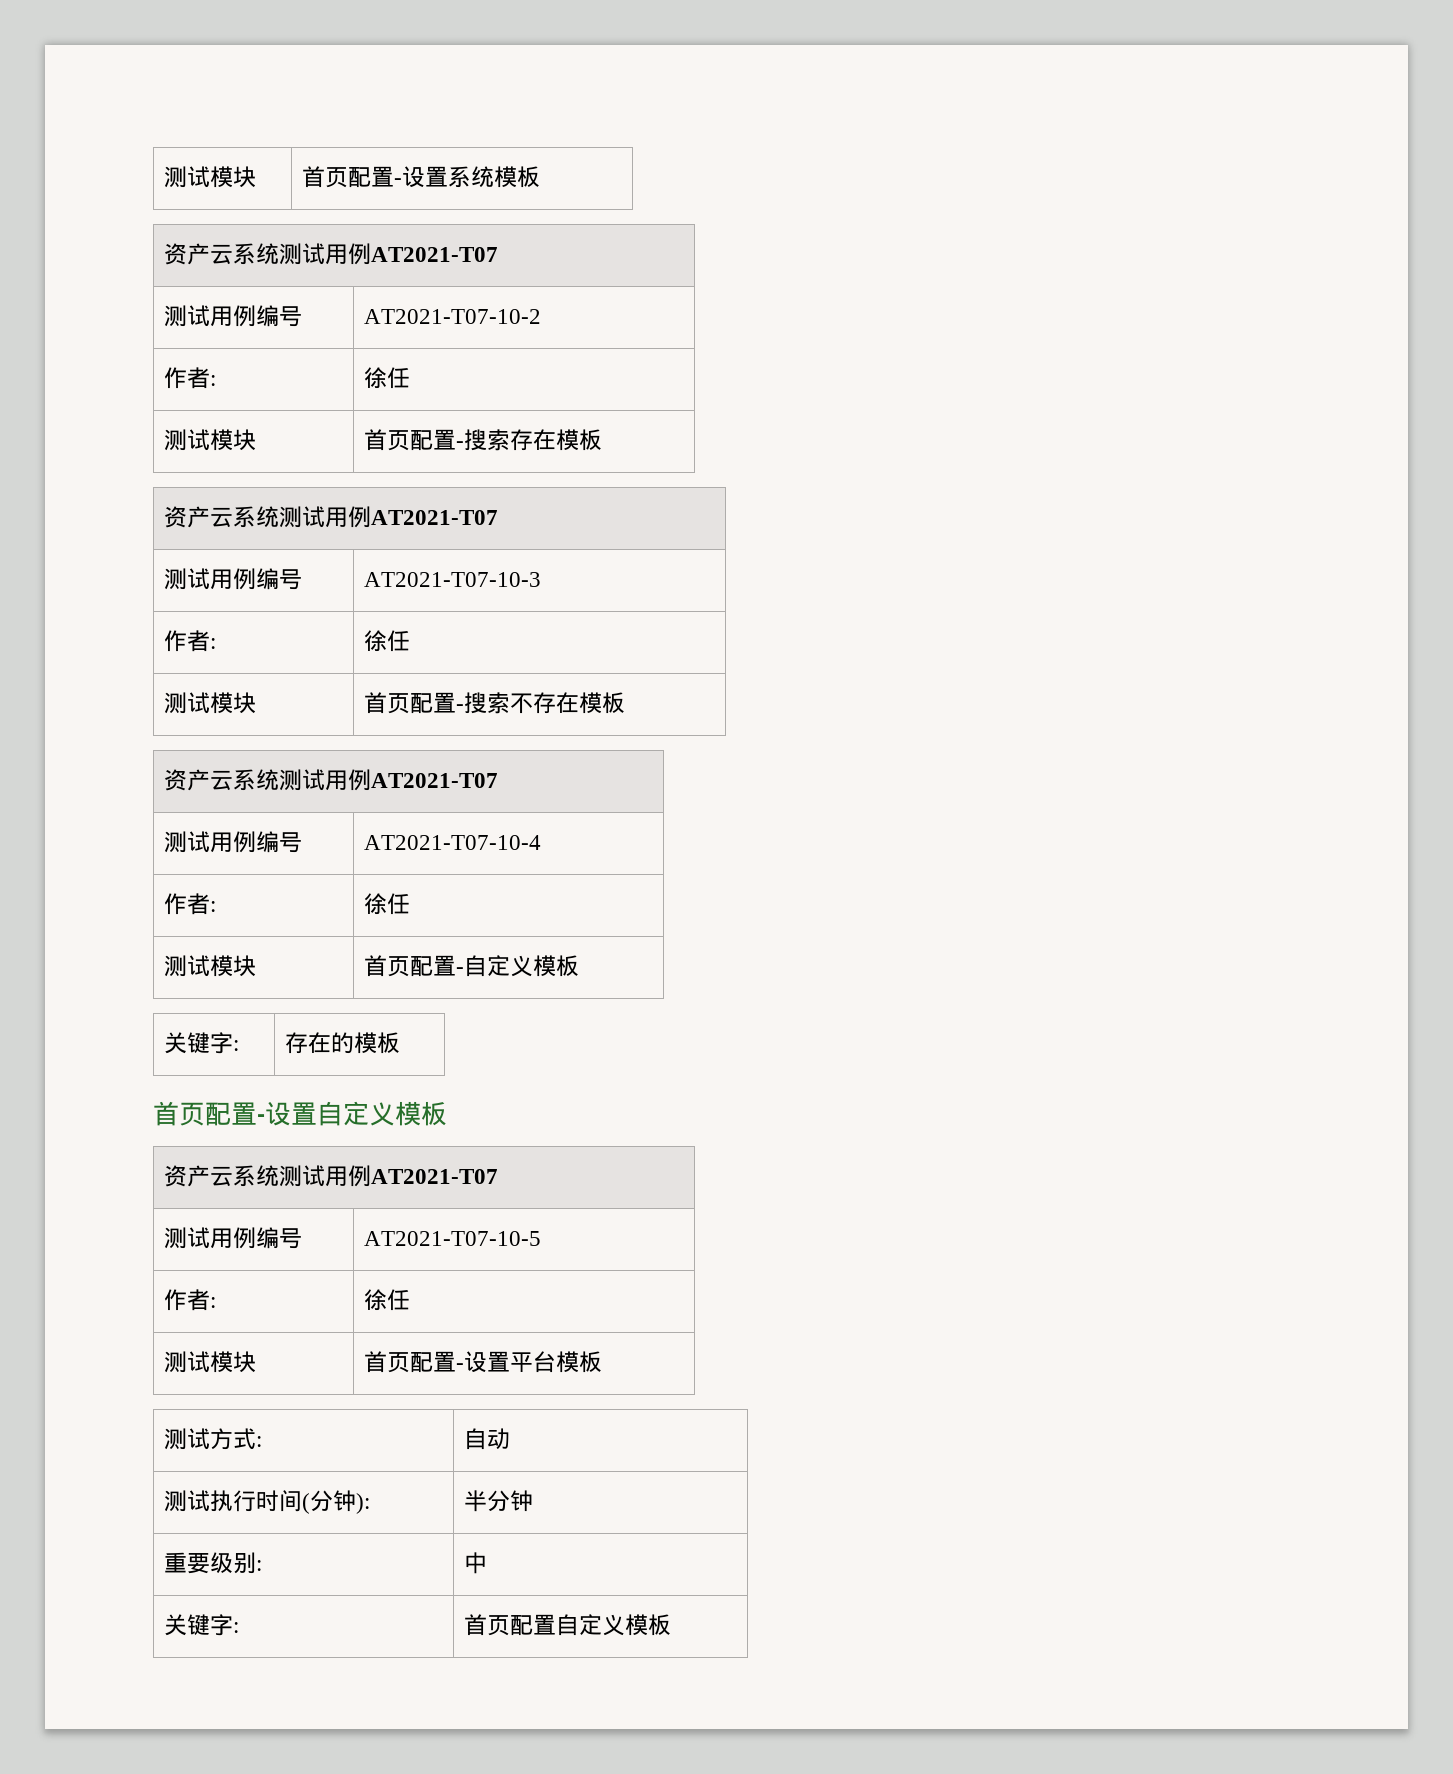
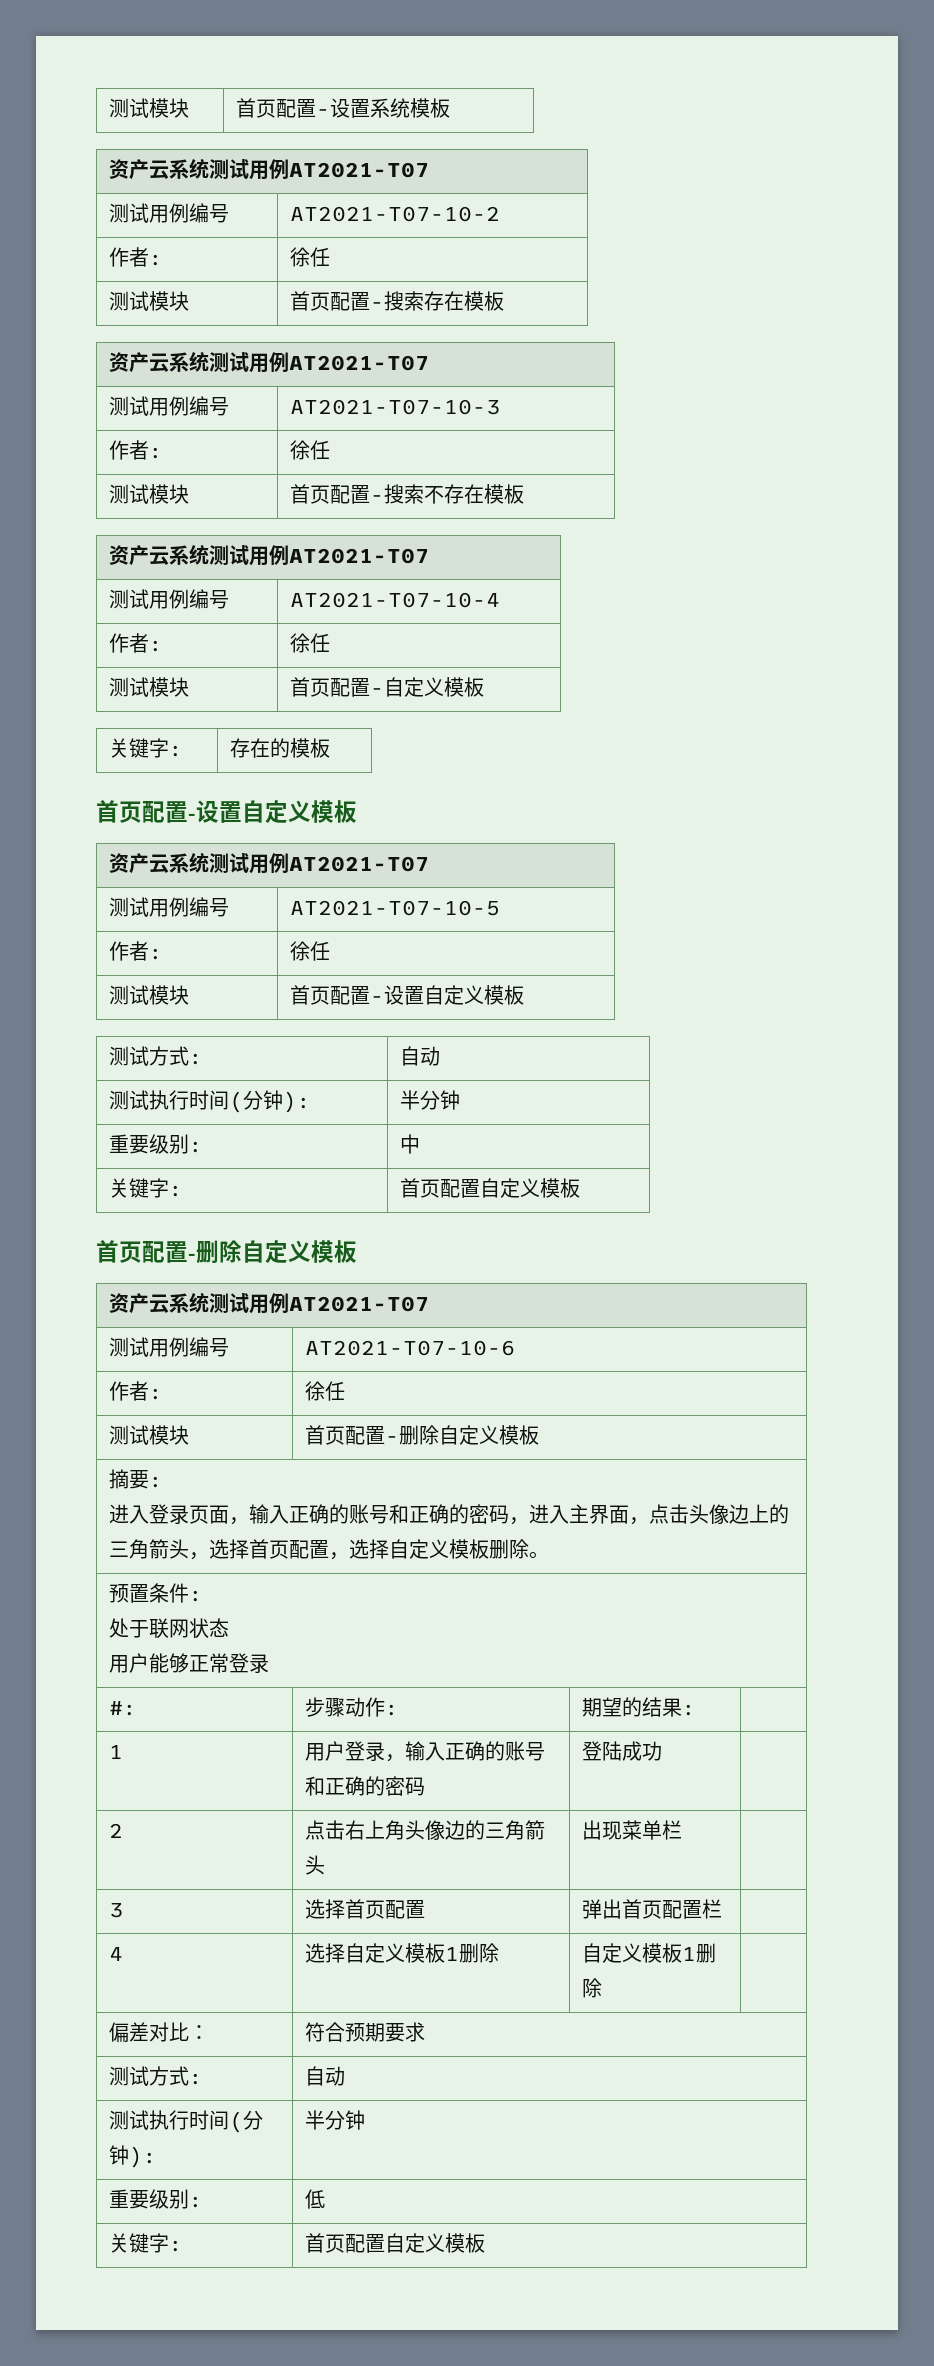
[509,1351,556,1373] 平台 -> [423,985,484,1005] 自定义
(671, 1625) none -> [96,1240,357,1264] [108,1292,429,1314] [108,1337,229,1357] [304,1340,515,1356] [108,1381,163,1401] [304,1381,345,1401] [108,1425,189,1445] [304,1425,539,1445] [108,1469,163,1489] [108,1504,789,1525] [108,1539,549,1560] [108,1583,203,1603] [108,1618,229,1639] [108,1653,269,1673] [108,1701,137,1716] [304,1697,399,1717] [581,1697,696,1717] [108,1745,123,1759] [304,1741,545,1762] [304,1776,425,1796] [581,1741,662,1761] [108,1823,123,1838] [304,1820,545,1840] [304,1855,325,1875] [581,1820,682,1840] [108,1903,123,1918] [304,1899,425,1919] [581,1899,722,1919] [108,1947,123,1961] [304,1943,499,1963] [581,1943,716,1963] [581,1978,602,1998] [108,2022,209,2043] [304,2022,425,2042] [108,2066,203,2086] [304,2066,345,2086] [108,2110,263,2133] [108,2145,157,2168] [304,2110,365,2130] [108,2189,203,2209] [304,2189,325,2209] [108,2233,183,2253] [304,2233,485,2253] // 首页配置-删除自定义模板 // 资产云系统测试用例AT2021-T07 // 测试用例编号 | AT2021-T07-10-6 // 作者: | 徐任 // 测试模块 | 首页配置-删除自定义模板 // 摘要: // 进入登录页面，输入正确的账号和正确的密码，进入主界面，点击头像边上的三角箭头，选择首页配置，选择自定义模板删除。 // 预置条件: // 处于联网状态 // 用户能够正常登录 // #: | 步骤动作: | 期望的结果: | // 1 | 用户登录，输入正确的账号和正确的密码 | 登陆成功 | // 2 | 点击右上角头像边的三角箭头 | 出现菜单栏 | // 3 | 选择首页配置 | 弹出首页配置栏 | // 4 | 选择自定义模板1删除 | 自定义模板1删除 | // 偏差对比： | 符合预期要求 // 测试方式: | 自动 // 测试执行时间(分钟): | 半分钟 // 重要级别: | 低 // 关键字: | 首页配置自定义模板

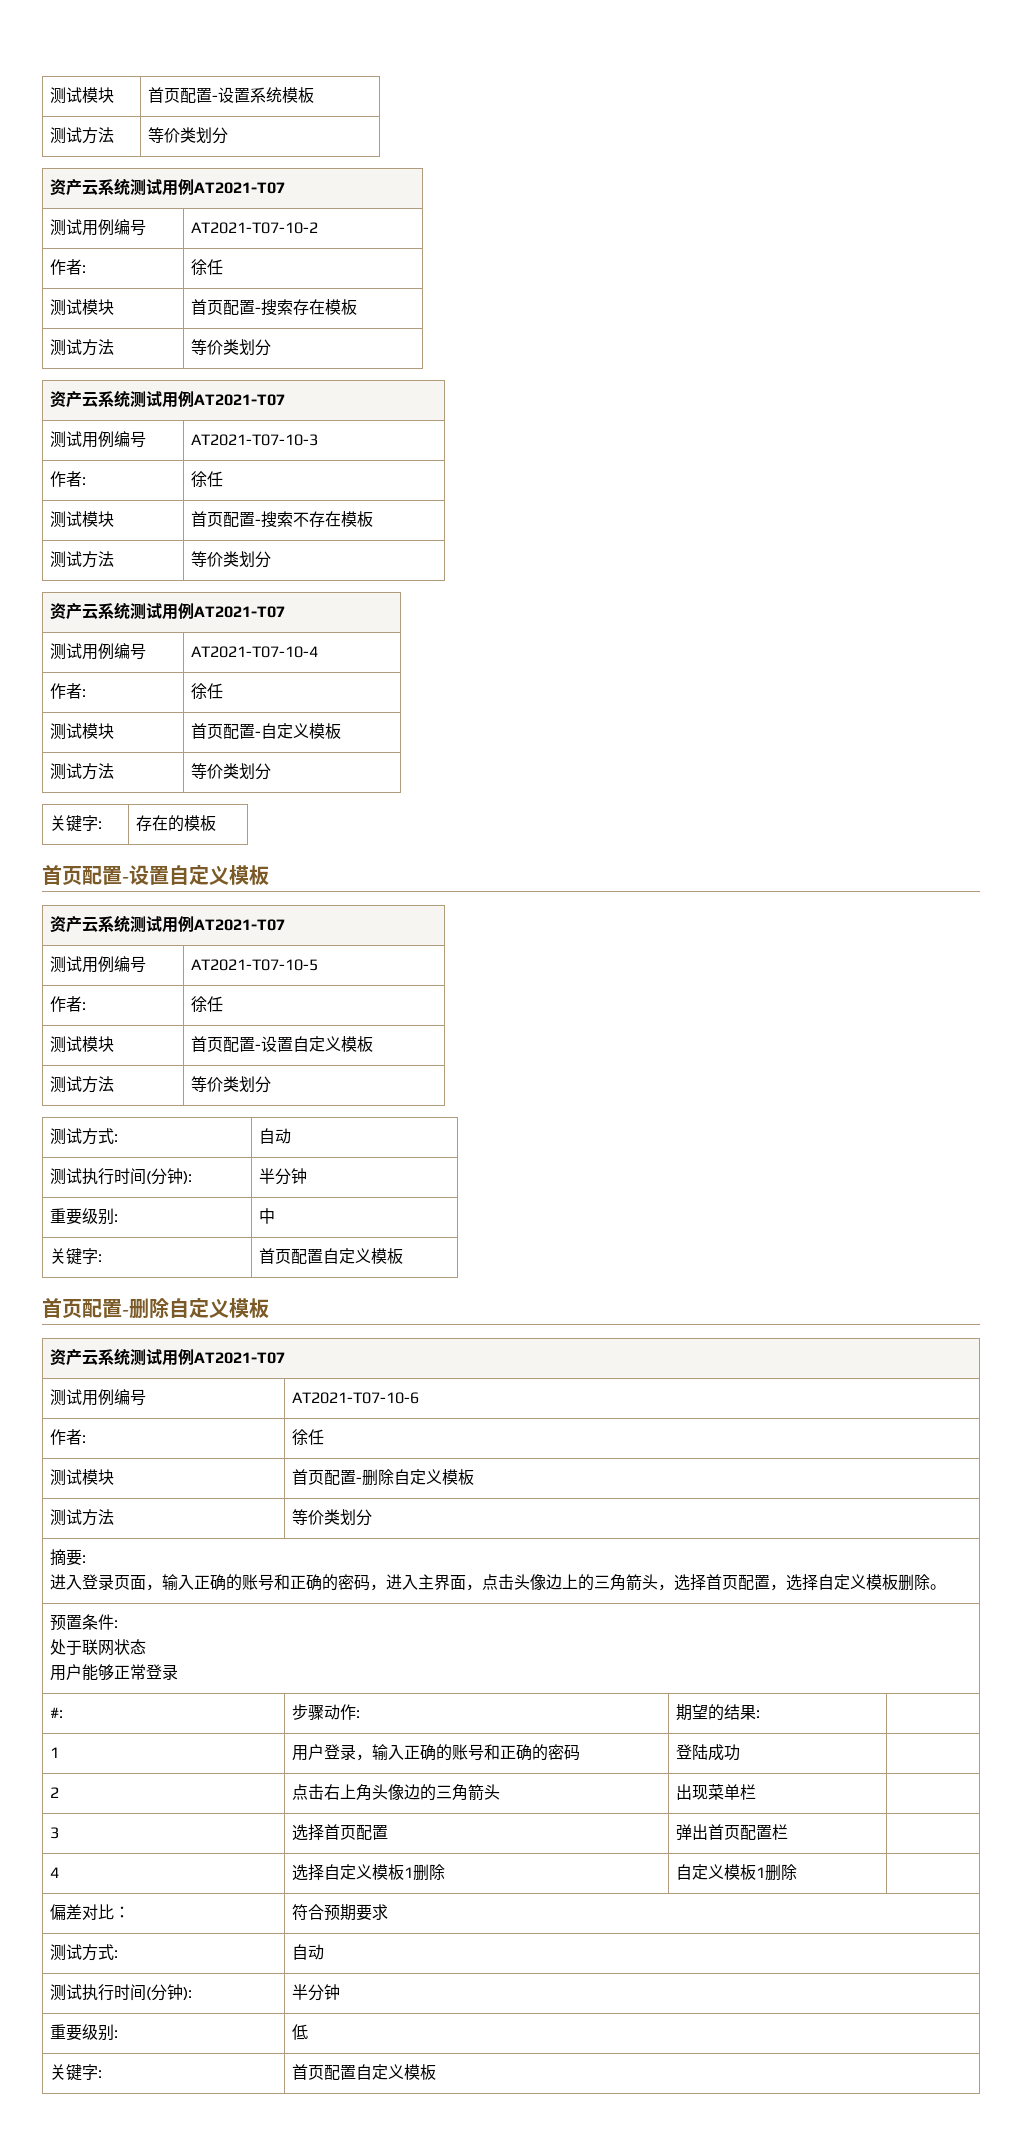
(450, 108) none -> [50,127,115,144] [148,127,229,144] // 测试方法 | 等价类划分
(504, 301) none -> [50,339,115,356] [191,339,272,356] // 测试方法 | 等价类划分
(524, 494) none -> [50,551,115,568] [191,551,272,568] // 测试方法 | 等价类划分
(484, 687) none -> [50,763,115,780] [191,763,272,780] // 测试方法 | 等价类划分
(524, 995) none -> [50,1076,115,1093] [191,1076,272,1093] // 测试方法 | 等价类划分
(539, 1435) none -> [50,1509,115,1526] [292,1509,373,1526] // 测试方法 | 等价类划分

